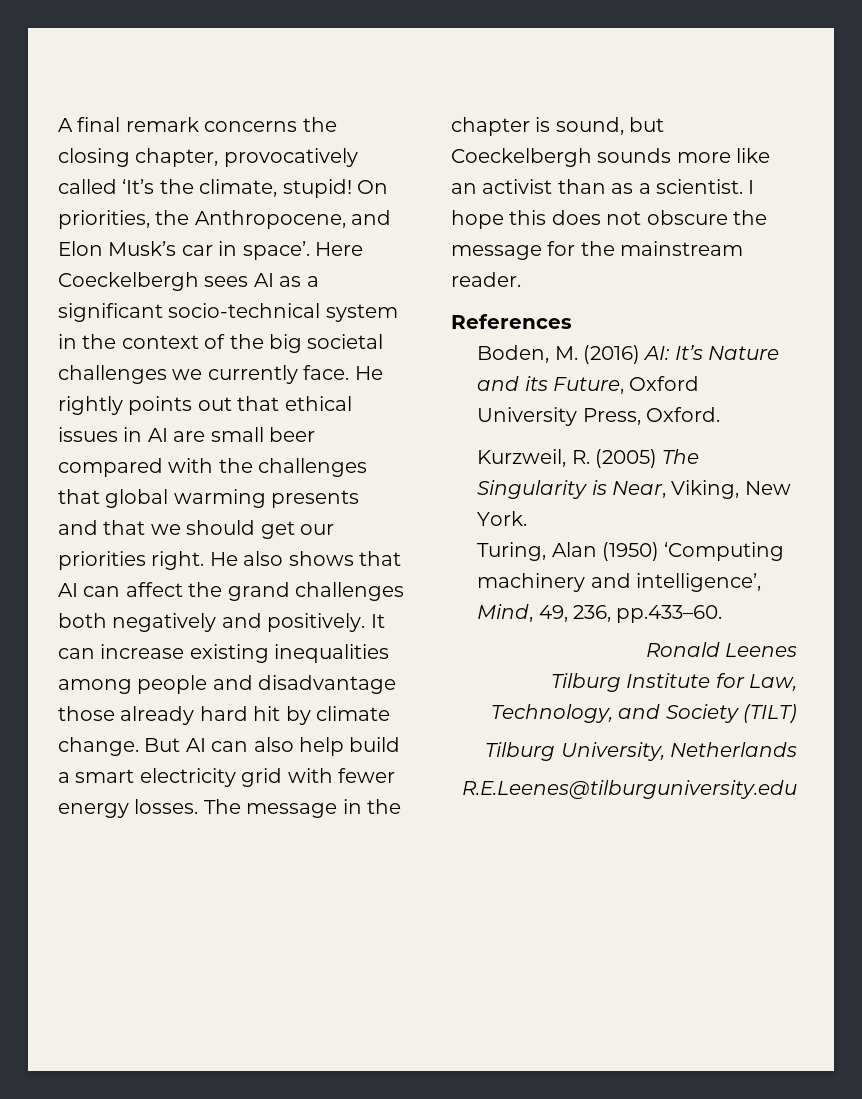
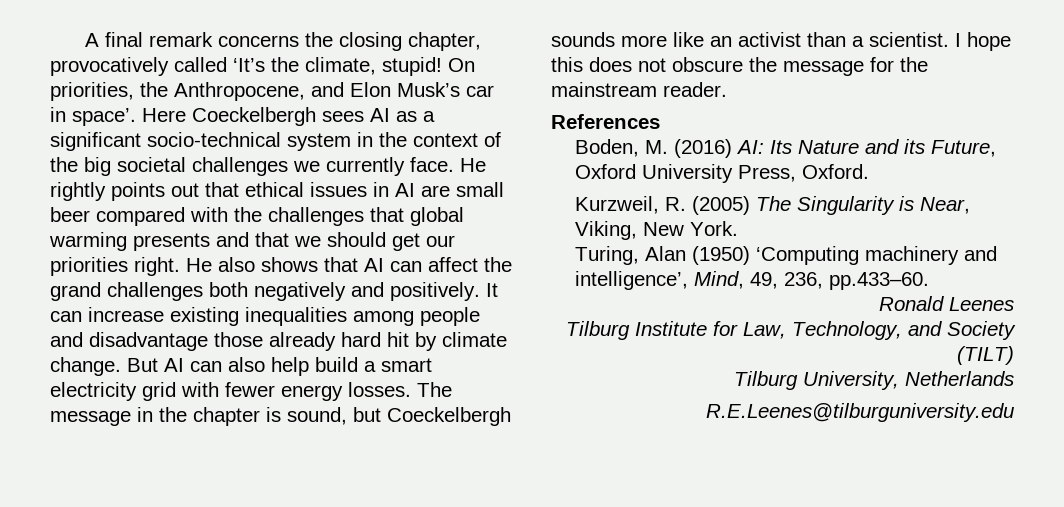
[611,183,634,194] as -> (846, 39) none
[674,345,703,360] It’s -> [770,140,793,154] Its

